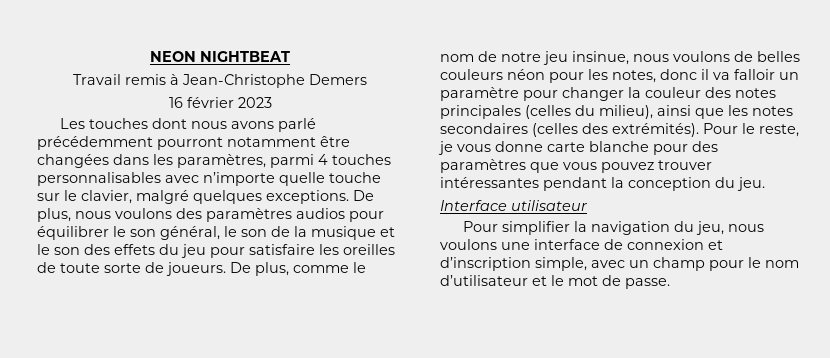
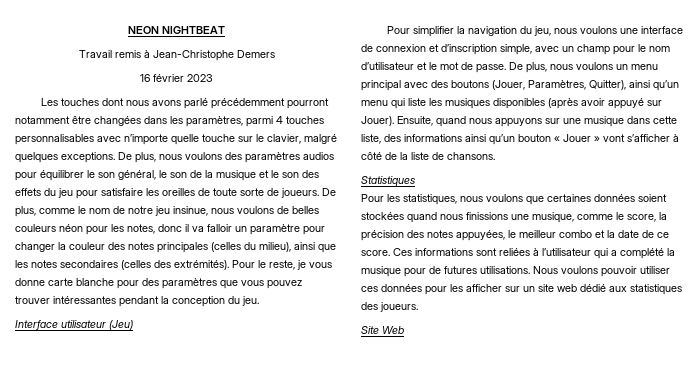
(588, 205) none -> [109,320,133,330] (Jeu)
(670, 283) none -> [509,62,658,73] [361,80,679,91] [361,98,662,109] [361,116,677,127] [361,134,679,145] [361,152,495,160] [361,176,415,187] [361,194,667,205] [361,212,667,223] [361,230,669,241] [361,248,675,259] [361,266,670,277] [361,284,682,295] [361,302,418,312] [361,326,404,334] De plus, nous voulons un menu principal avec des boutons (Jouer, Paramètres, Quitter), ainsi qu’un menu qui liste les musiques disponibles (après avoir appuyé sur Jouer). Ensuite, quand nous appuyons sur une musique dans cette liste, des informations ainsi qu’un bouton « Jouer » vont s’afficher à côté de la liste de chansons. // Statistiques // Pour les statistiques, nous voulons que certaines données soient stockées quand nous finissions une musique, comme le score, la précision des notes appuyées, le meilleur combo et la date de ce score. Ces informations sont reliées à l’utilisateur qui a complété la musique pour de futures utilisations. Nous voulons pouvoir utiliser ces données pour les afficher sur un site web dédié aux statistiques des joueurs. // Site Web

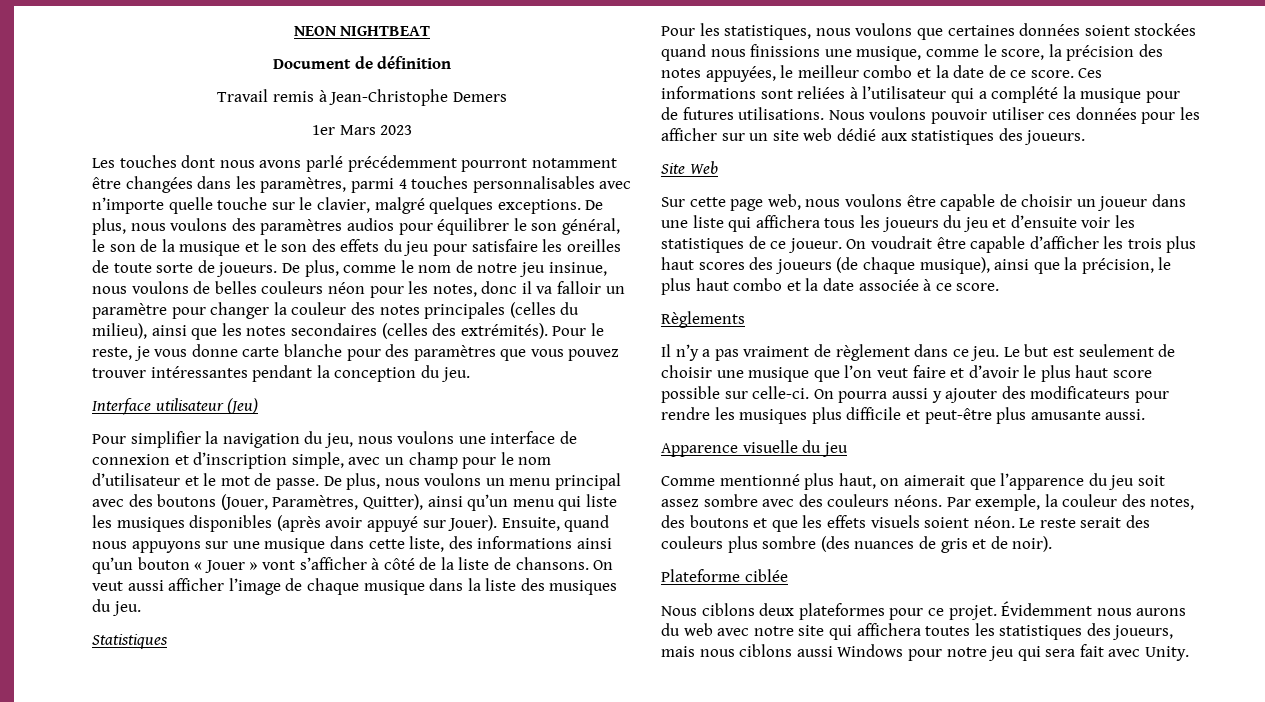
(225, 30) none -> [272,56,452,69] // Document de définition
[140,74,184,82] 16 février -> [311,125,376,135] 1er Mars
(495, 156) none -> [593,560,614,570] [92,578,618,595] [92,599,141,616] On veut aussi afficher l’image de chaque musique dans la liste des musiques du jeu.
(404, 330) none -> [661,194,1187,211] [661,215,1136,232] [661,236,1197,253] [661,257,1172,274] [661,278,1000,295] [661,311,745,328] [661,344,1176,361] [661,365,1153,382] [661,386,1169,403] [661,407,1146,424] [661,440,848,457] [661,473,1165,490] [661,494,1195,511] [661,515,1151,532] [661,536,1053,553] [661,569,788,582] [661,601,1187,620] [661,623,1174,640] [661,644,1190,661] // Sur cette page web, nous voulons être capable de choisir un joueur dans une liste qui affichera tous les joueurs du jeu et d’ensuite voir les statistiques de ce joueur. On voudrait être capable d’afficher les trois plus haut scores des joueurs (de chaque musique), ainsi que la précision, le plus haut combo et la date associée à ce score. // Règlements // Il n’y a pas vraiment de règlement dans ce jeu. Le but est seulement de choisir une musique que l’on veut faire et d’avoir le plus haut score possible sur celle-ci. On pourra aussi y ajouter des modificateurs pour rendre les musiques plus difficile et peut-être plus amusante aussi. // Apparence visuelle du jeu // Comme mentionné plus haut, on aimerait que l’apparence du jeu soit assez sombre avec des couleurs néons. Par exemple, la couleur des notes, des boutons et que les effets visuels soient néon. Le reste serait des couleurs plus sombre (des nuances de gris et de noir). // Plateforme ciblée // Nous ciblons deux plateformes pour ce projet. Évidemment nous aurons du web avec notre site qui affichera toutes les statistiques des joueurs, mais nous ciblons aussi Windows pour notre jeu qui sera fait avec Unity.

